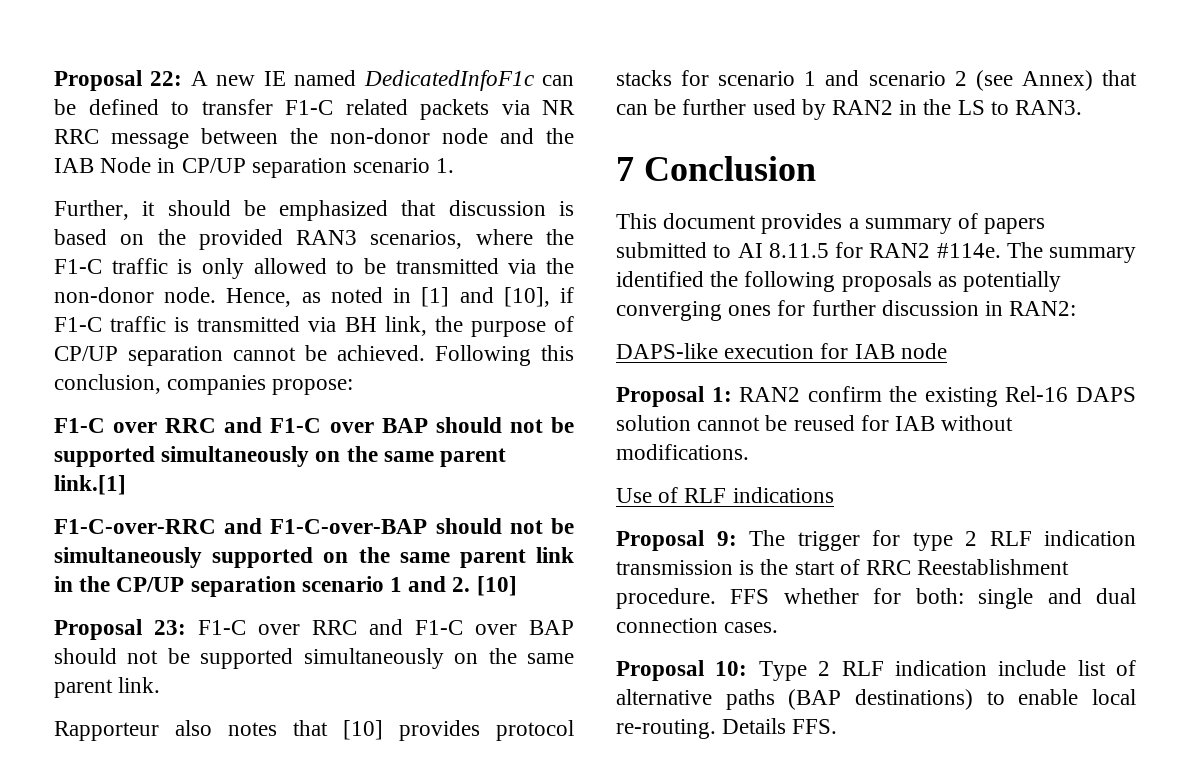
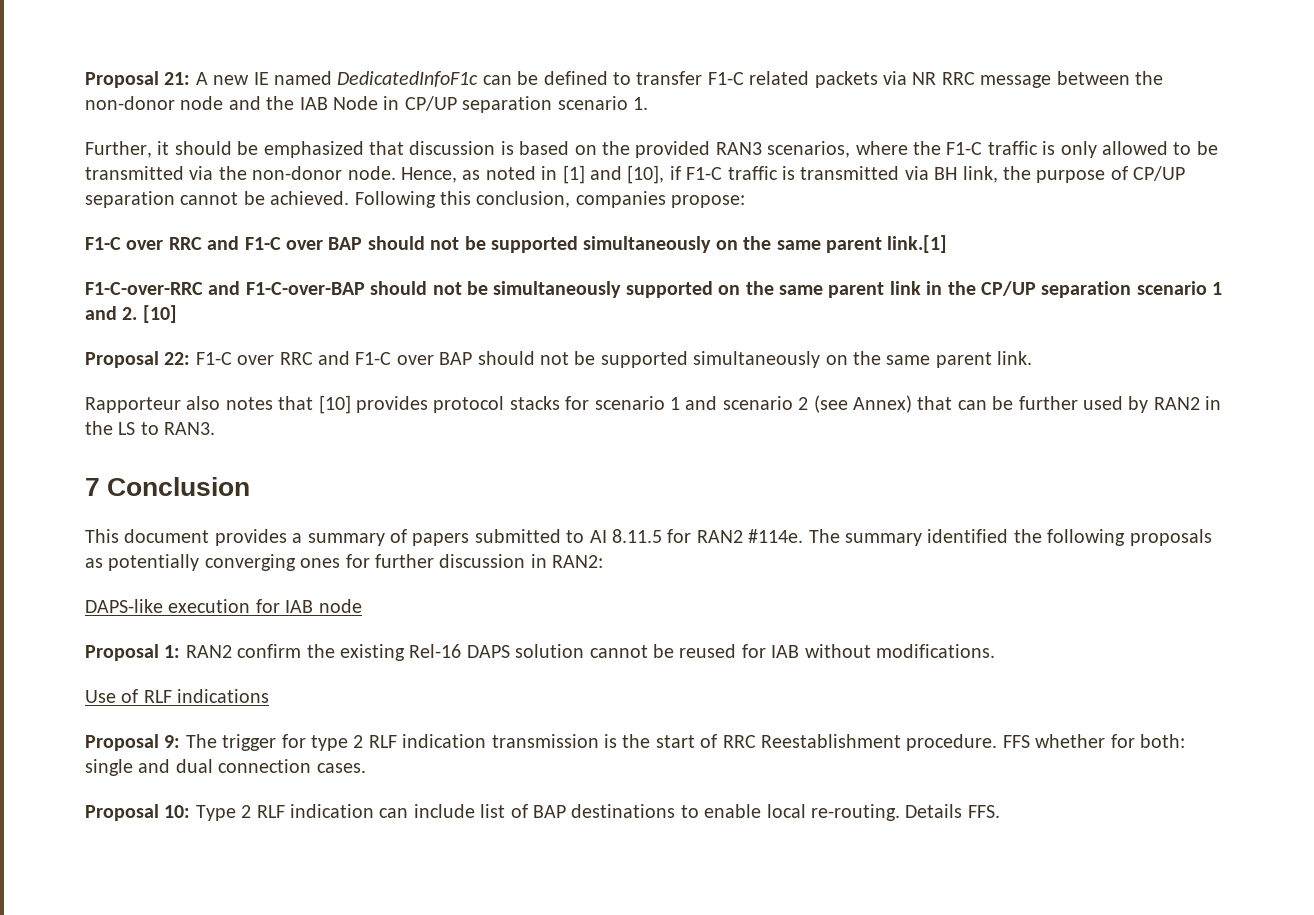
[54,70,183,91] Proposal 22: -> [85,71,191,88] Proposal 21:
[154,620,186,635] 23: -> [164,352,191,365] 22:
(987, 668) none -> [379,808,409,818] can
[616,689,973,710] alternative paths (BAP destinations) -> [532,804,676,818] BAP destinations

